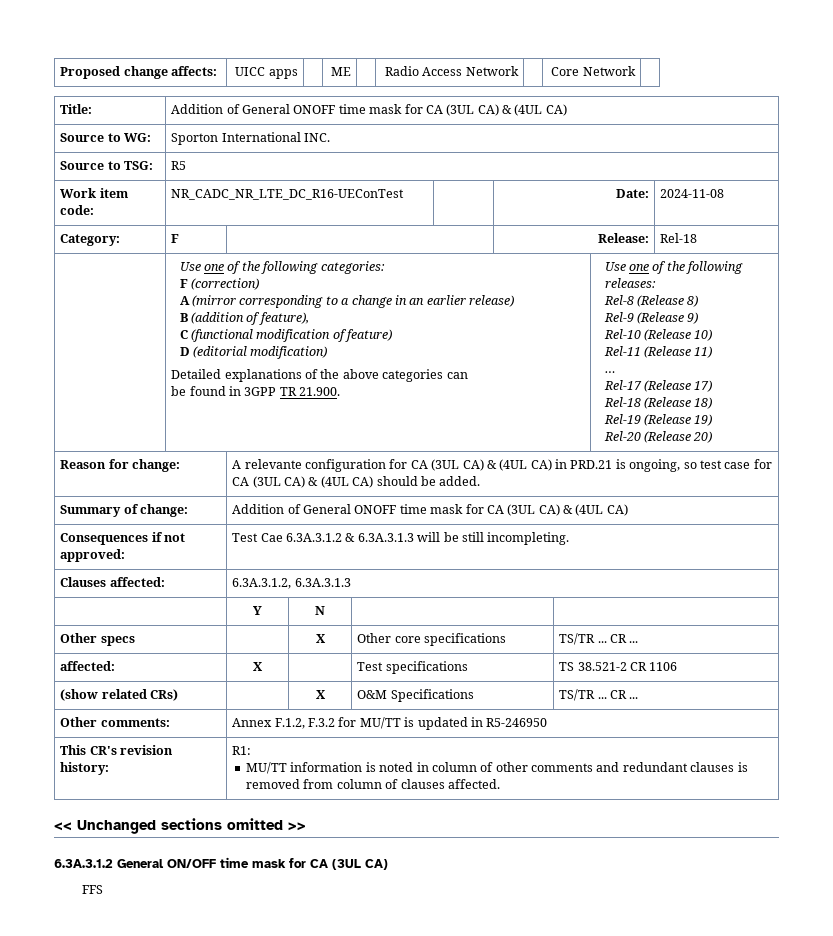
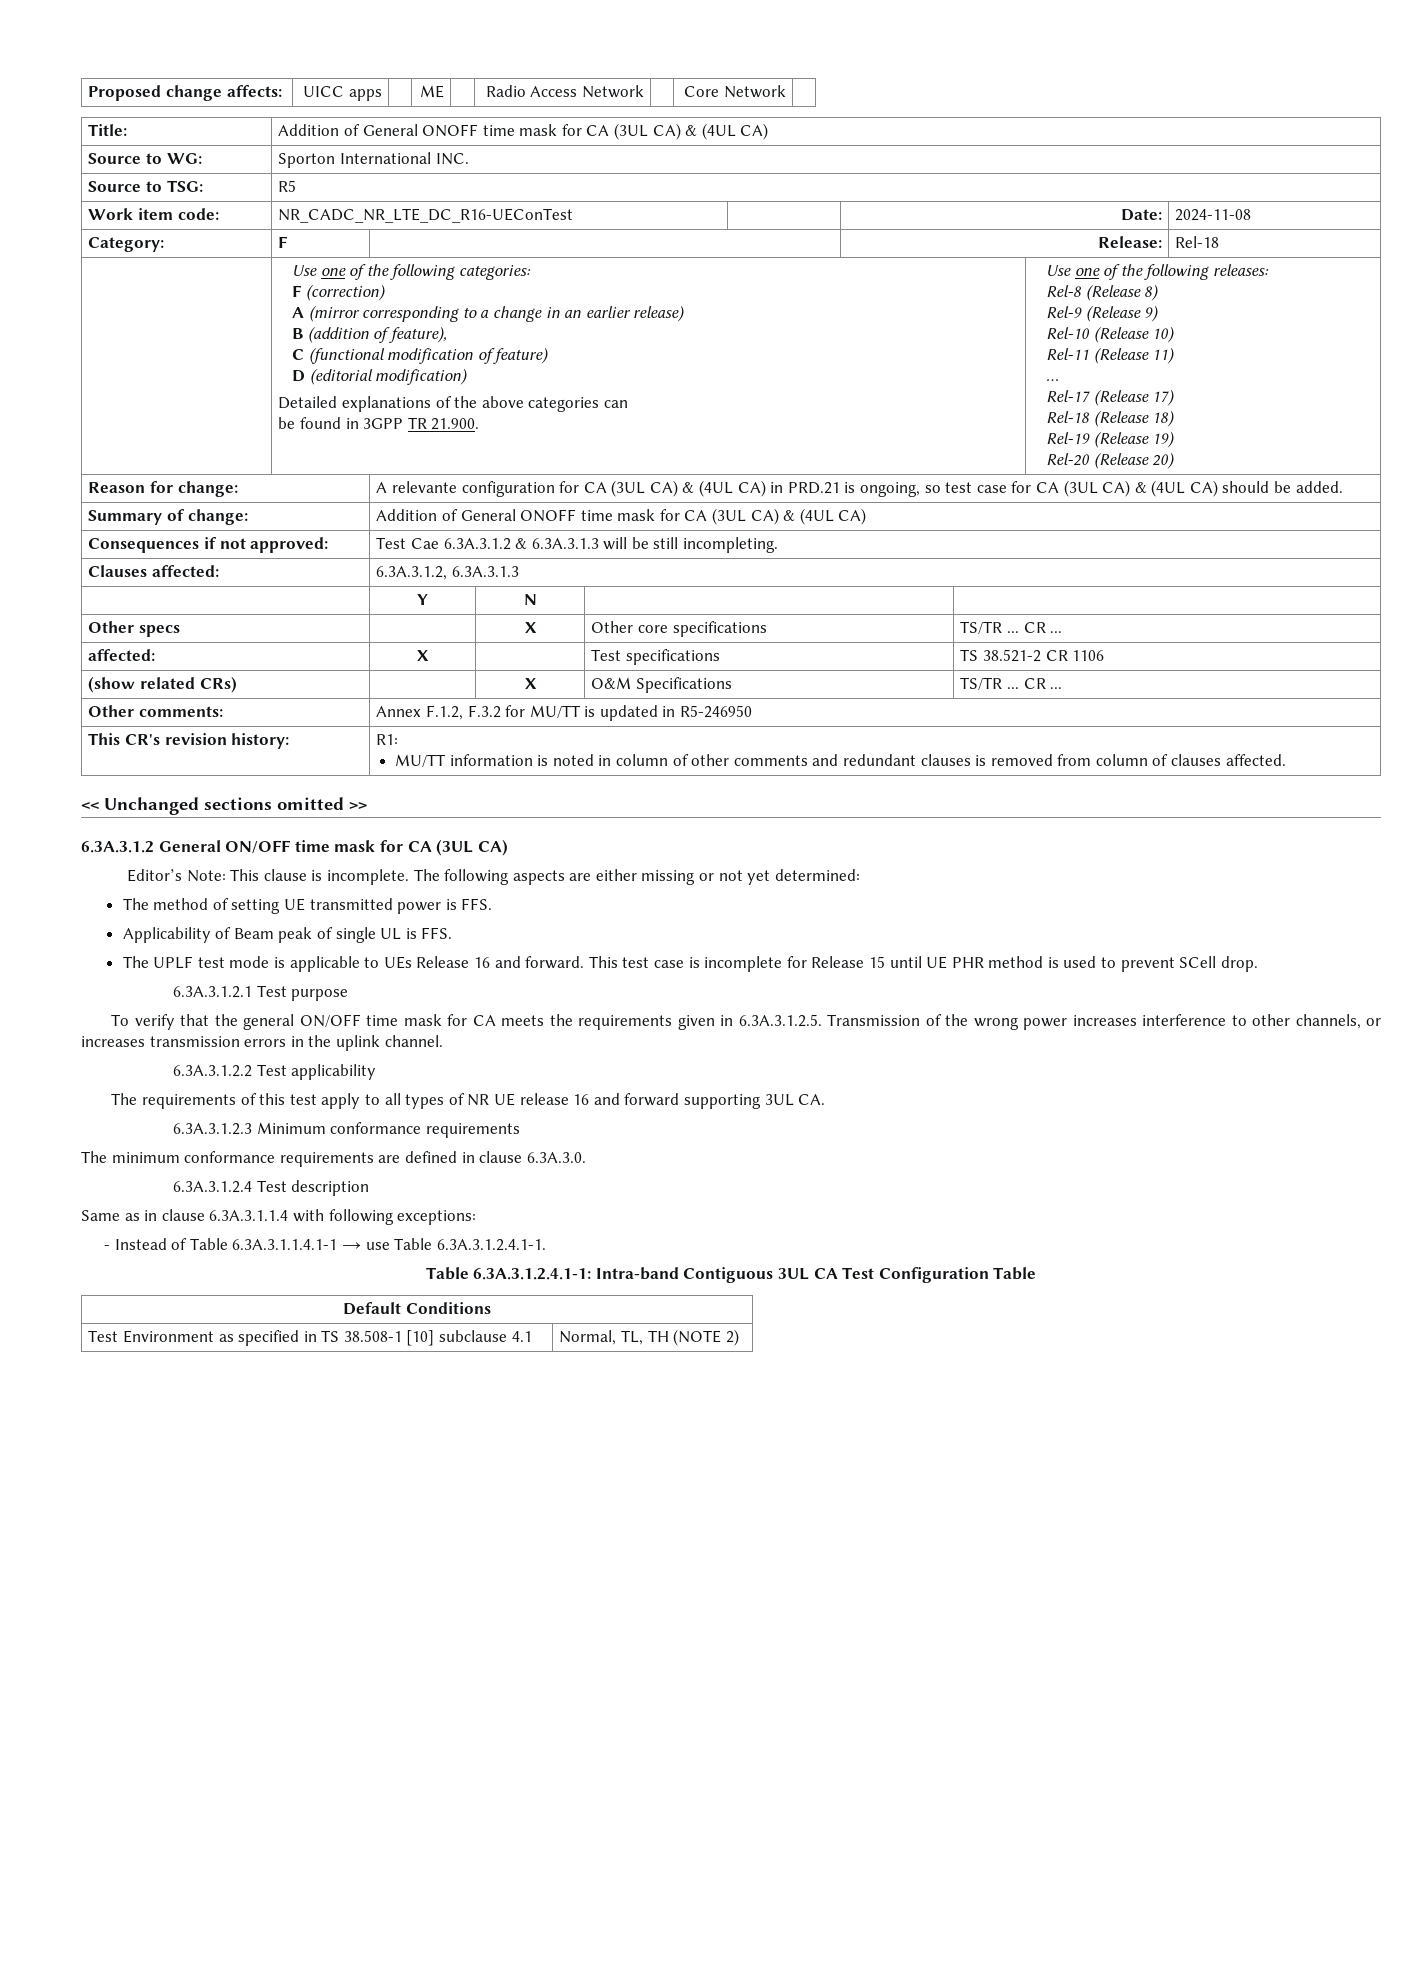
[81,885,103,894] FFS -> [126,869,860,885] [122,898,493,914] [122,927,453,943] [122,956,1258,972] [172,985,349,1001] [111,1014,1381,1030] [81,1035,443,1051] [172,1064,377,1080] [111,1093,826,1109] [172,1122,520,1138] [81,1151,586,1167] [172,1180,370,1196] [81,1209,477,1225] [103,1238,546,1251] [425,1267,1037,1283] [343,1302,491,1315] [88,1330,532,1346] [559,1329,739,1346] Editor’s Note: This clause is incomplete. The following aspects are either missing or not yet determined: // The method of setting UE transmitted power is FFS. // Applicability of Beam peak of single UL is FFS. // The UPLF test mode is applicable to UEs Release 16 and forward. This test case is incomplete for Release 15 until UE PHR method is used to prevent SCell drop. // 6.3A.3.1.2.1 Test purpose // To verify that the general ON/OFF time mask for CA meets the requirements given in 6.3A.3.1.2.5. Transmission of the wrong power increases interference to other channels, or increases transmission errors in the uplink channel. // 6.3A.3.1.2.2 Test applicability // The requirements of this test apply to all types of NR UE release 16 and forward supporting 3UL CA. // 6.3A.3.1.2.3 Minimum conformance requirements // The minimum conformance requirements are defined in clause 6.3A.3.0. // 6.3A.3.1.2.4 Test description // Same as in clause 6.3A.3.1.1.4 with following exceptions: // - Instead of Table 6.3A.3.1.1.4.1-1 → use Table 6.3A.3.1.2.4.1-1. // Table 6.3A.3.1.2.4.1-1: Intra-band Contiguous 3UL CA Test Configuration Table // Default Conditions // Test Environment as specified in TS 38.508-1 [10] subclause 4.1 | Normal, TL, TH (NOTE 2)

